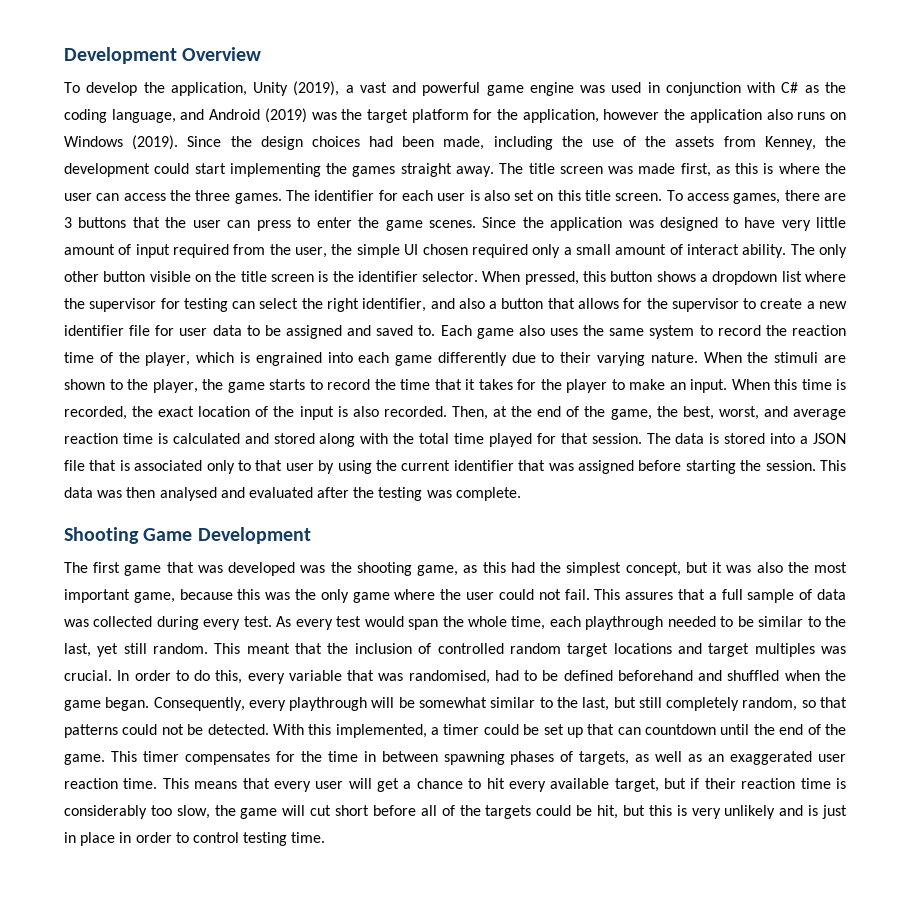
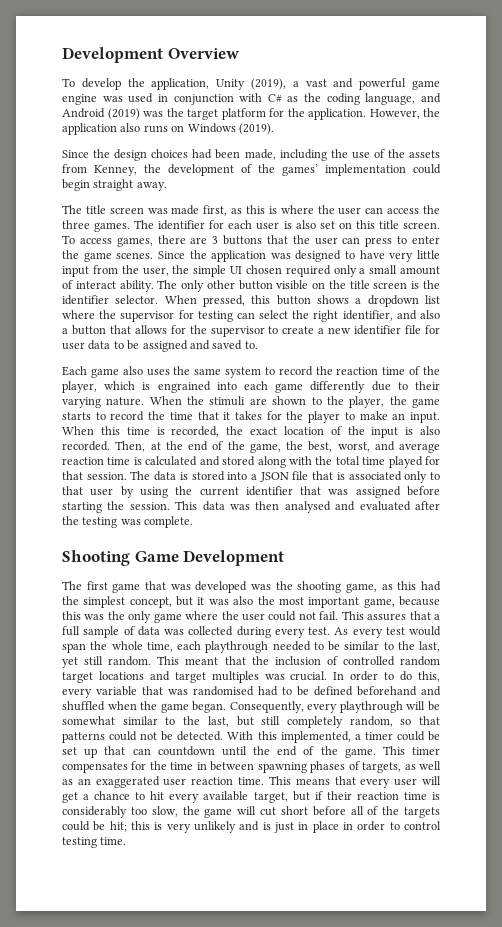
[522,109,660,123] application, however -> [308,108,420,120] application. However,
(179, 142) none -> (274, 129) //
[154,163,396,177] could start implementing the games -> [241,164,441,176] [62,179,90,191] of the games’ implementation could begin
(494, 171) none -> (167, 186) //
[64,244,230,258] amount of input required -> [62,266,89,277] input
(436, 330) none -> (258, 345) //
[408,670,490,684] randomised, -> [193,686,254,696] randomised
[597,805,645,819] hit, but -> [109,821,127,832] hit;

